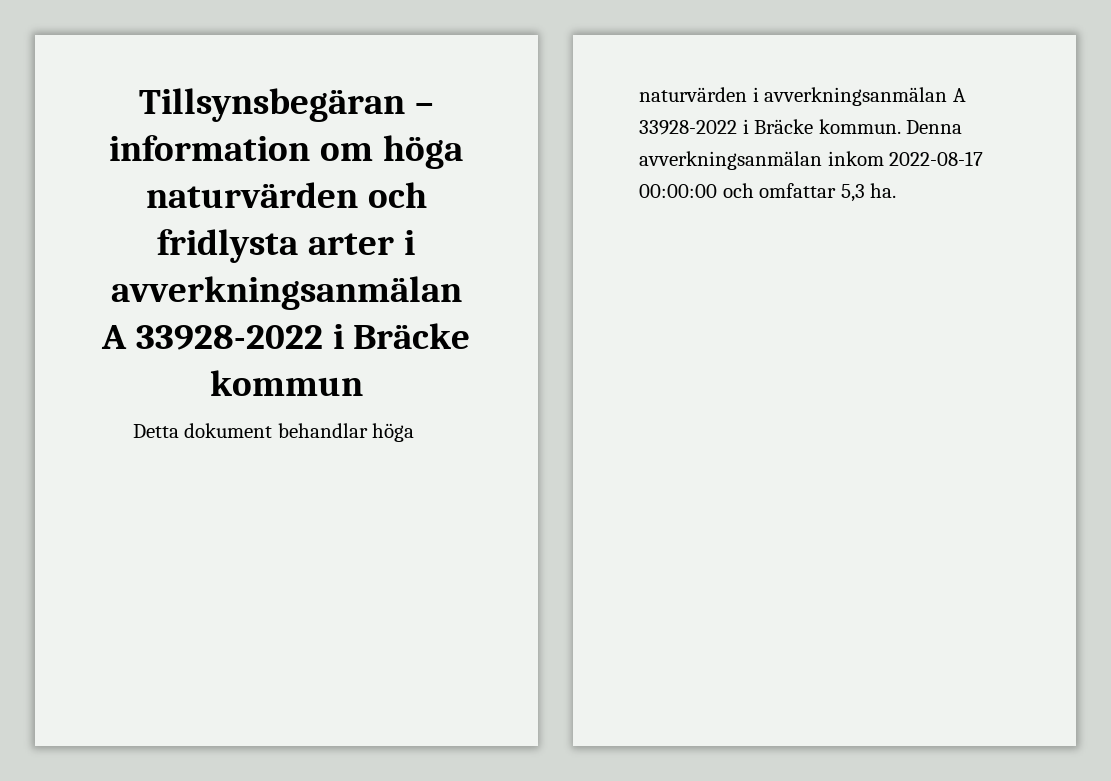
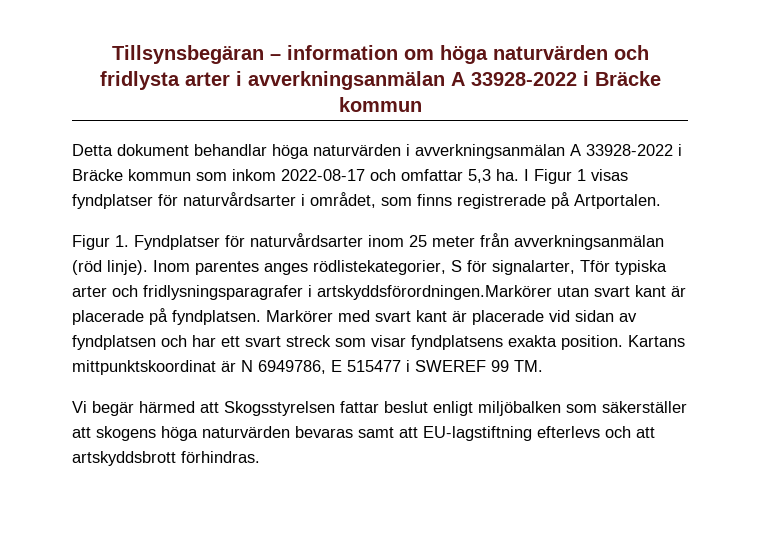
[818,119,963,134] [639,151,822,170] kommun. Denna avverkningsanmälan -> [128,169,227,181] kommun som
[639,184,717,198] 00:00:00 -> (365, 175) none
(897, 190) none -> [524,169,628,184] [72,192,661,209] [72,233,664,250] [72,260,667,275] [72,285,686,300] [72,308,637,325] [72,335,685,350] [72,360,543,375] [72,401,687,416] [72,426,655,441] [72,451,260,466] I Figur 1 visas fyndplatser för naturvårdsarter i området, som finns registrerade på Artportalen. // Figur 1. Fyndplatser för naturvårdsarter inom 25 meter från avverkningsanmälan (röd linje). Inom parentes anges rödlistekategorier, S för signalarter, Tför typiska arter och fridlysningsparagrafer i artskyddsförordningen.Markörer utan svart kant är placerade på fyndplatsen. Markörer med svart kant är placerade vid sidan av fyndplatsen och har ett svart streck som visar fyndplatsens exakta position. Kartans mittpunktskoordinat är N 6949786, E 515477 i SWEREF 99 TM. // Vi begär härmed att Skogsstyrelsen fattar beslut enligt miljöbalken som säkerställer att skogens höga naturvärden bevaras samt att EU-lagstiftning efterlevs och att artskyddsbrott förhindras.

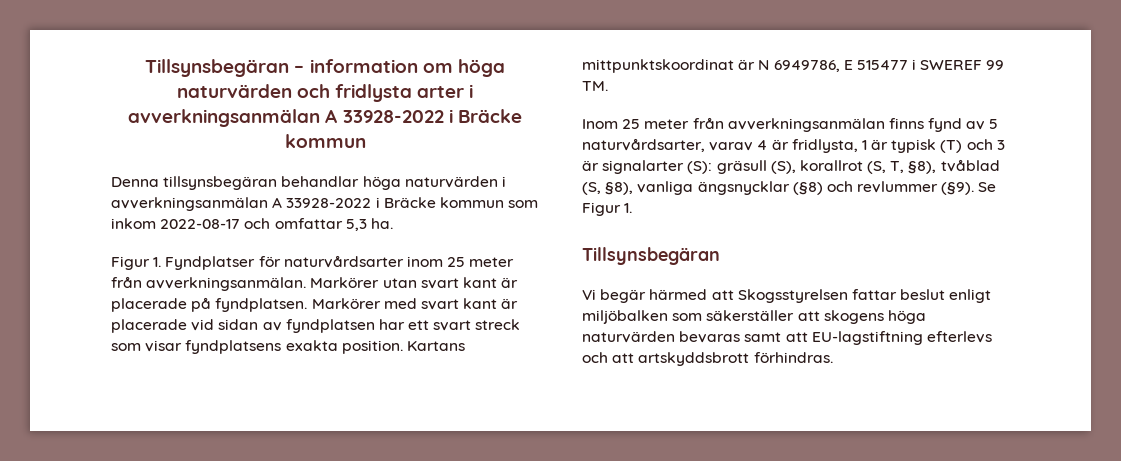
[72,144,189,156] Detta dokument -> [111,176,278,190] Denna tillsynsbegäran
[524,169,628,184] [72,192,661,209] I Figur 1 visas fyndplatser för naturvårdsarter i området, som finns registrerade på Artportalen. -> (393, 223) none
[514,235,664,250] [72,260,667,275] [72,285,552,300] avverkningsanmälan (röd linje). Inom parentes anges rödlistekategorier, S för signalarter, Tför typiska arter och fridlysningsparagrafer i artskyddsförordningen.Markörer -> [146,277,380,291] avverkningsanmälan. Markörer
[161,335,187,347] och -> (375, 326) none
(543, 366) none -> [582,117,999,132] [582,138,1005,153] [582,159,1000,174] [582,181,997,195] [582,202,633,216] [582,247,720,265] // Inom 25 meter från avverkningsanmälan finns fynd av 5 naturvårdsarter, varav 4 är fridlysta, 1 är typisk (T) och 3 är signalarter (S): gräsull (S), korallrot (S, T, §8), tvåblad (S, §8), vanliga ängsnycklar (§8) och revlummer (§9). Se Figur 1. // Tillsynsbegäran

